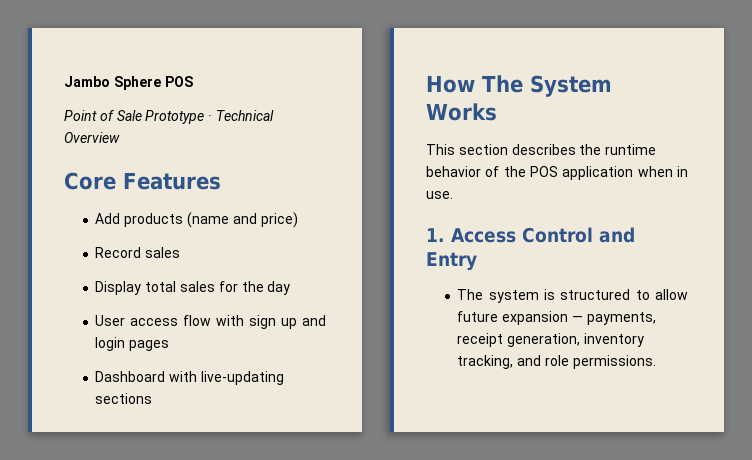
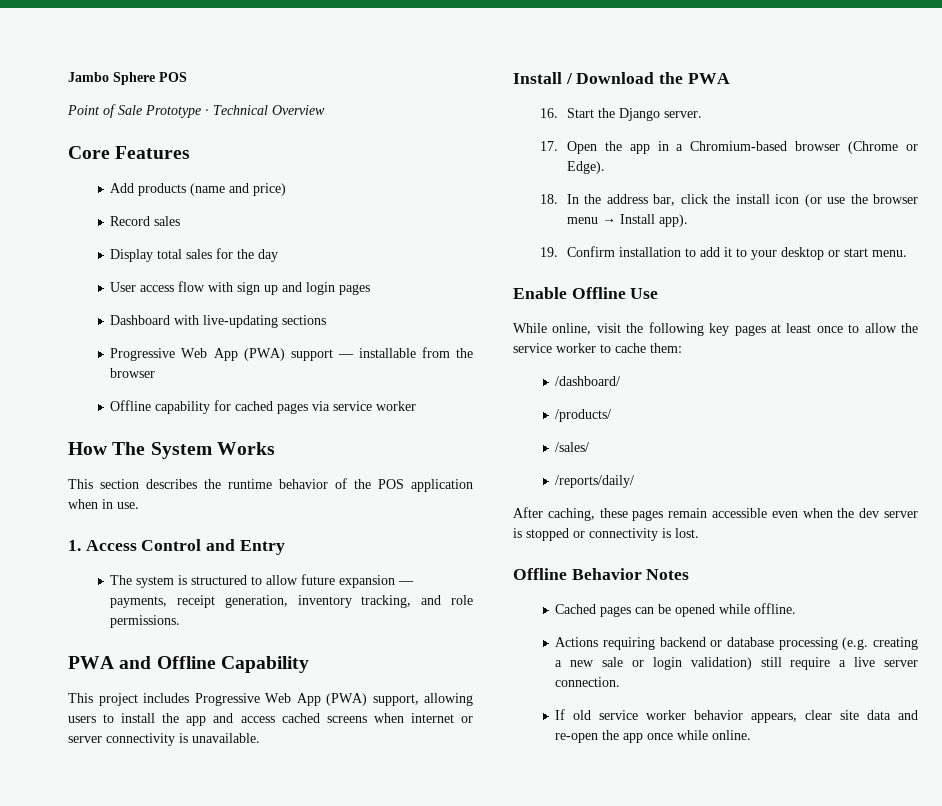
(153, 398) none -> [110,347,473,361] [110,368,156,378] [110,400,417,414] // Progressive Web App (PWA) support — installable from the browser // Offline capability for cached pages via service worker
(656, 362) none -> [68,656,309,673] [68,693,473,706] [68,713,473,726] [68,733,260,746] [513,72,730,84] [539,108,702,121] [539,141,919,154] [566,161,605,174] [539,194,918,207] [566,214,688,227] [539,246,907,260] [513,287,659,299] [513,322,918,336] [513,343,682,353] [555,376,621,386] [555,409,612,422] [555,442,590,452] [555,475,635,488] [513,507,918,521] [513,528,699,541] [513,568,690,580] [555,603,797,617] [555,637,918,650] [555,657,918,670] [555,677,621,687] [555,709,918,723] [555,730,752,743] // PWA and Offline Capability // This project includes Progressive Web App (PWA) support, allowing users to install the app and access cached screens when internet or server connectivity is unavailable. // Install / Download the PWA // 16. Start the Django server. // 17. Open the app in a Chromium-based browser (Chrome or Edge). // 18. In the address bar, click the install icon (or use the browser menu → Install app). // 19. Confirm installation to add it to your desktop or start menu. // Enable Offline Use // While online, visit the following key pages at least once to allow the service worker to cache them: // /dashboard/ // /products/ // /sales/ // /reports/daily/ // After caching, these pages remain accessible even when the dev server is stopped or connectivity is lost. // Offline Behavior Notes // Cached pages can be opened while offline. // Actions requiring backend or database processing (e.g. creating a new sale or login validation) still require a live server connection. // If old service worker behavior appears, clear site data and re-open the app once while online.

